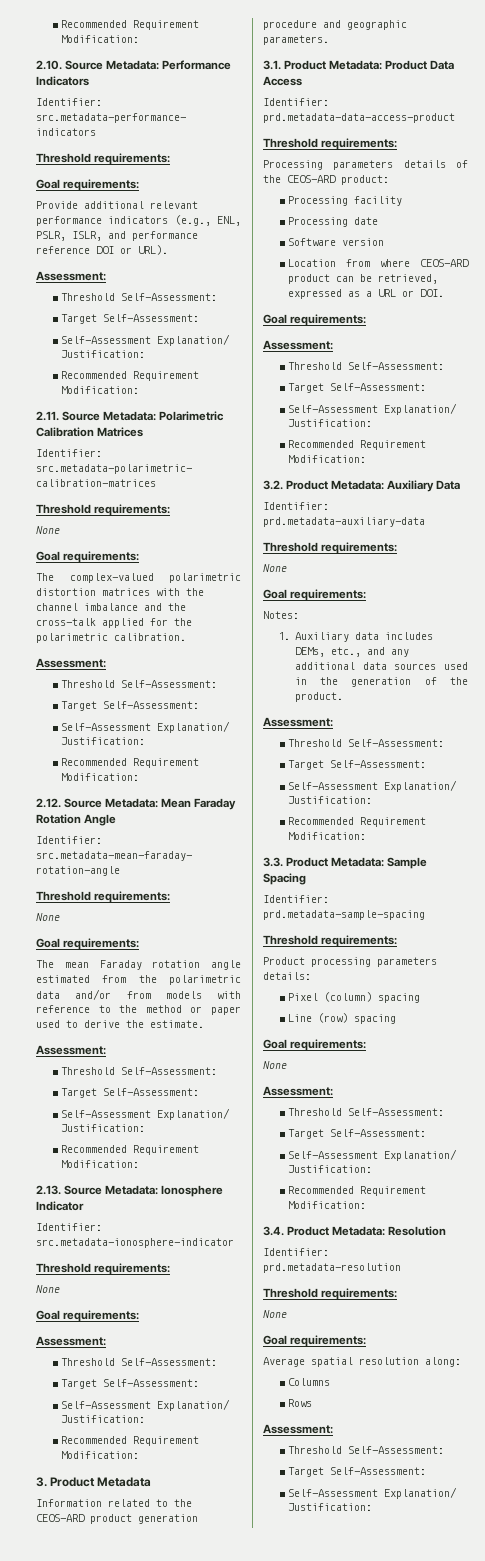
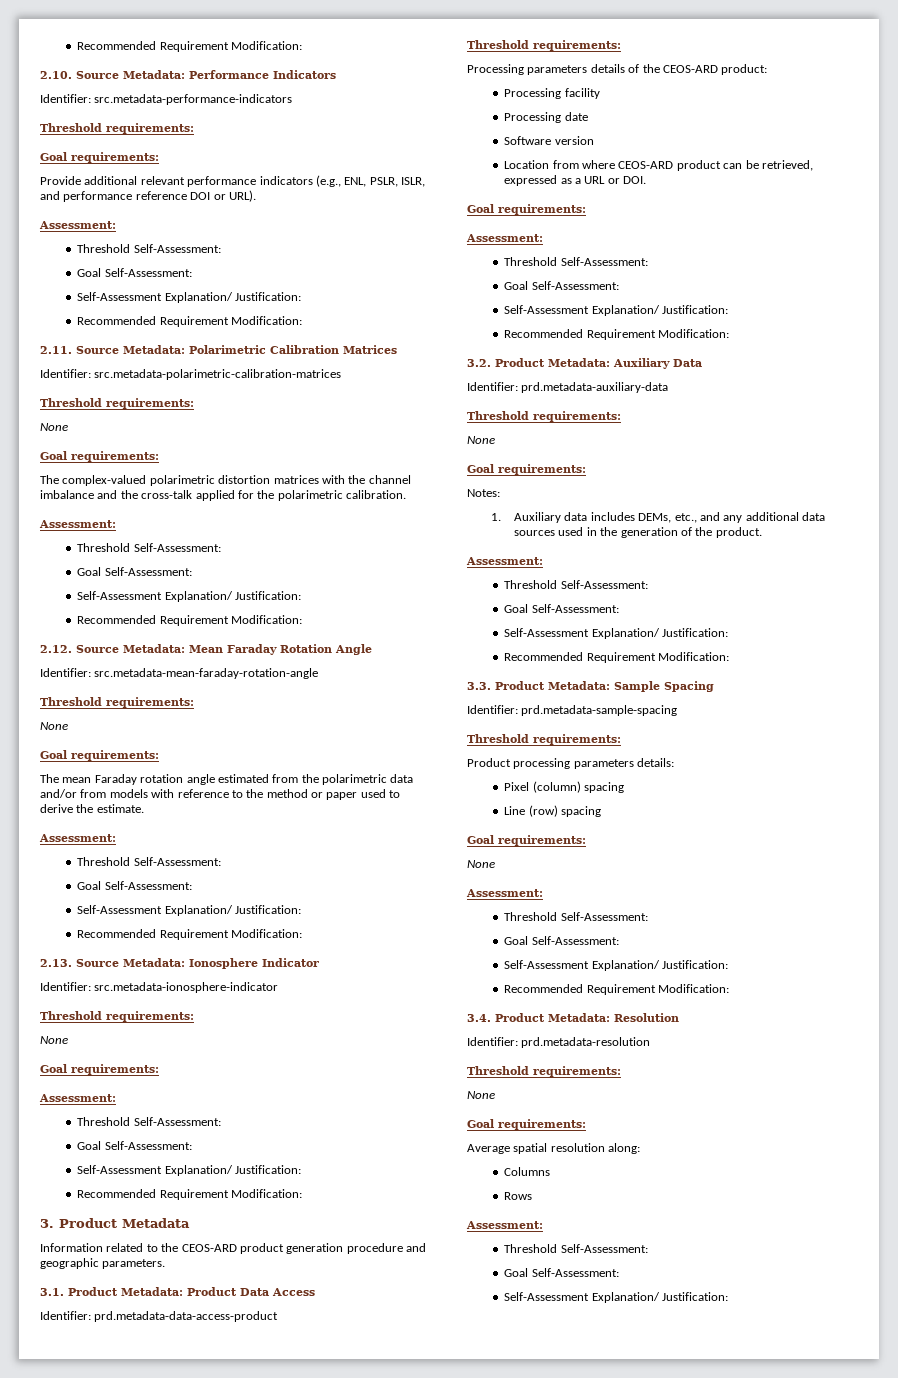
[61,314,98,324] Target -> [77,268,102,277] Goal
[61,701,98,711] Target -> [77,567,102,576] Goal
[61,1088,98,1098] Target -> [77,881,102,890] Goal
[61,1379,98,1389] Target -> [77,1141,102,1150] Goal
[288,383,325,393] Target -> [504,281,529,290] Goal
[288,760,325,770] Target -> [504,604,529,613] Goal
[288,1129,325,1139] Target -> [504,936,529,945] Goal
[288,1467,325,1477] Target -> [504,1268,529,1277] Goal

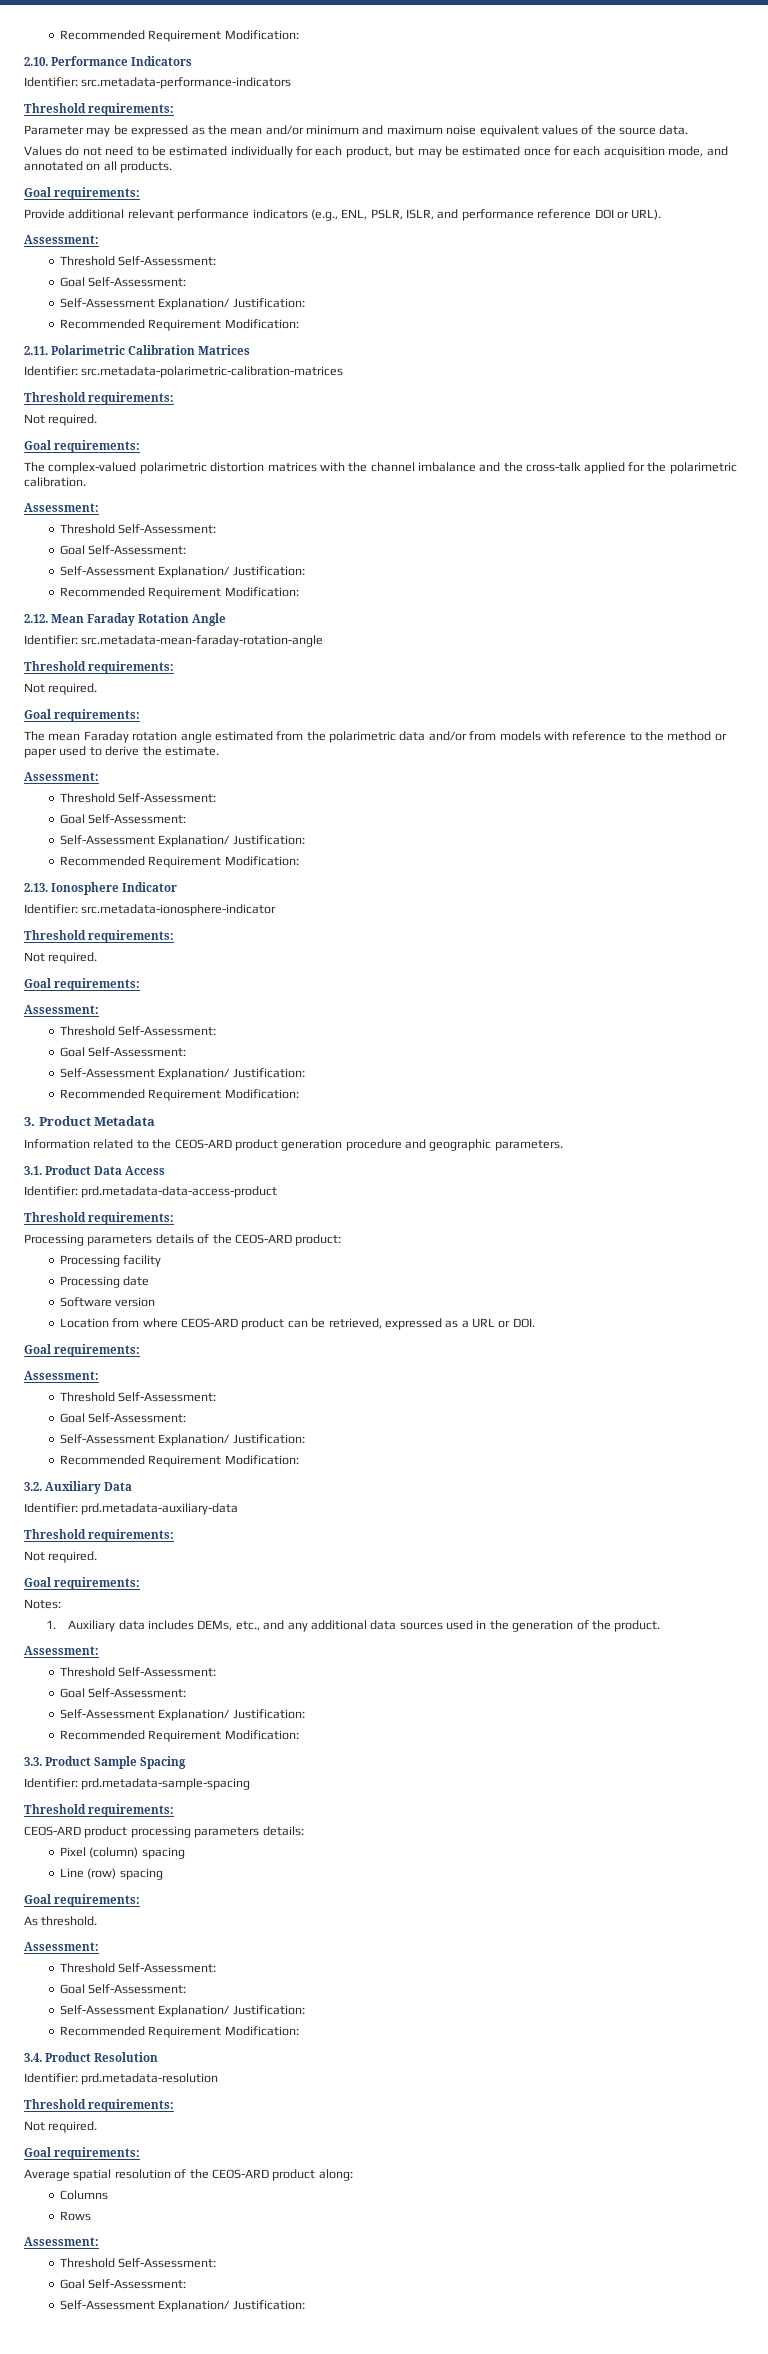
[76,70,185,79] Source Metadata: -> (48, 61) none
(194, 128) none -> [24,125,689,137] [24,146,728,158] [24,161,173,173] // Parameter may be expressed as the mean and/or minimum and maximum noise equivalent values of the source data. // Values do not need to be estimated individually for each product, but may be estimated once for each acquisition mode, and annotated on all products.
[76,345,185,354] Source Metadata: -> (48, 350) none
[40,423,68,431] // None -> [24,414,98,426] // Not required.
[76,644,185,653] Source Metadata: -> (48, 618) none
[40,722,68,730] // None -> [24,683,98,695] // Not required.
[76,958,185,967] Source Metadata: -> (48, 887) none
[40,1036,68,1044] // None -> [24,952,98,964] // Not required.
[121,1287,237,1296] Metadata: Product -> (92, 1170) none
[495,358,610,367] Product Metadata: -> (42, 1486) none
[467,436,495,444] // None -> [24,1551,98,1563] // Not required.
[548,681,610,690] Metadata: -> (92, 1761) none
[467,758,511,767] Product -> [24,1826,128,1838] CEOS-ARD product
[467,860,495,868] // None -> [24,1916,98,1926] // As threshold.
[548,1013,610,1022] Metadata: -> (92, 2057) none
[467,1091,495,1099] // None -> [24,2121,98,2133] // Not required.
(605, 1147) none -> [174,2169,316,2181] of the CEOS-ARD product

